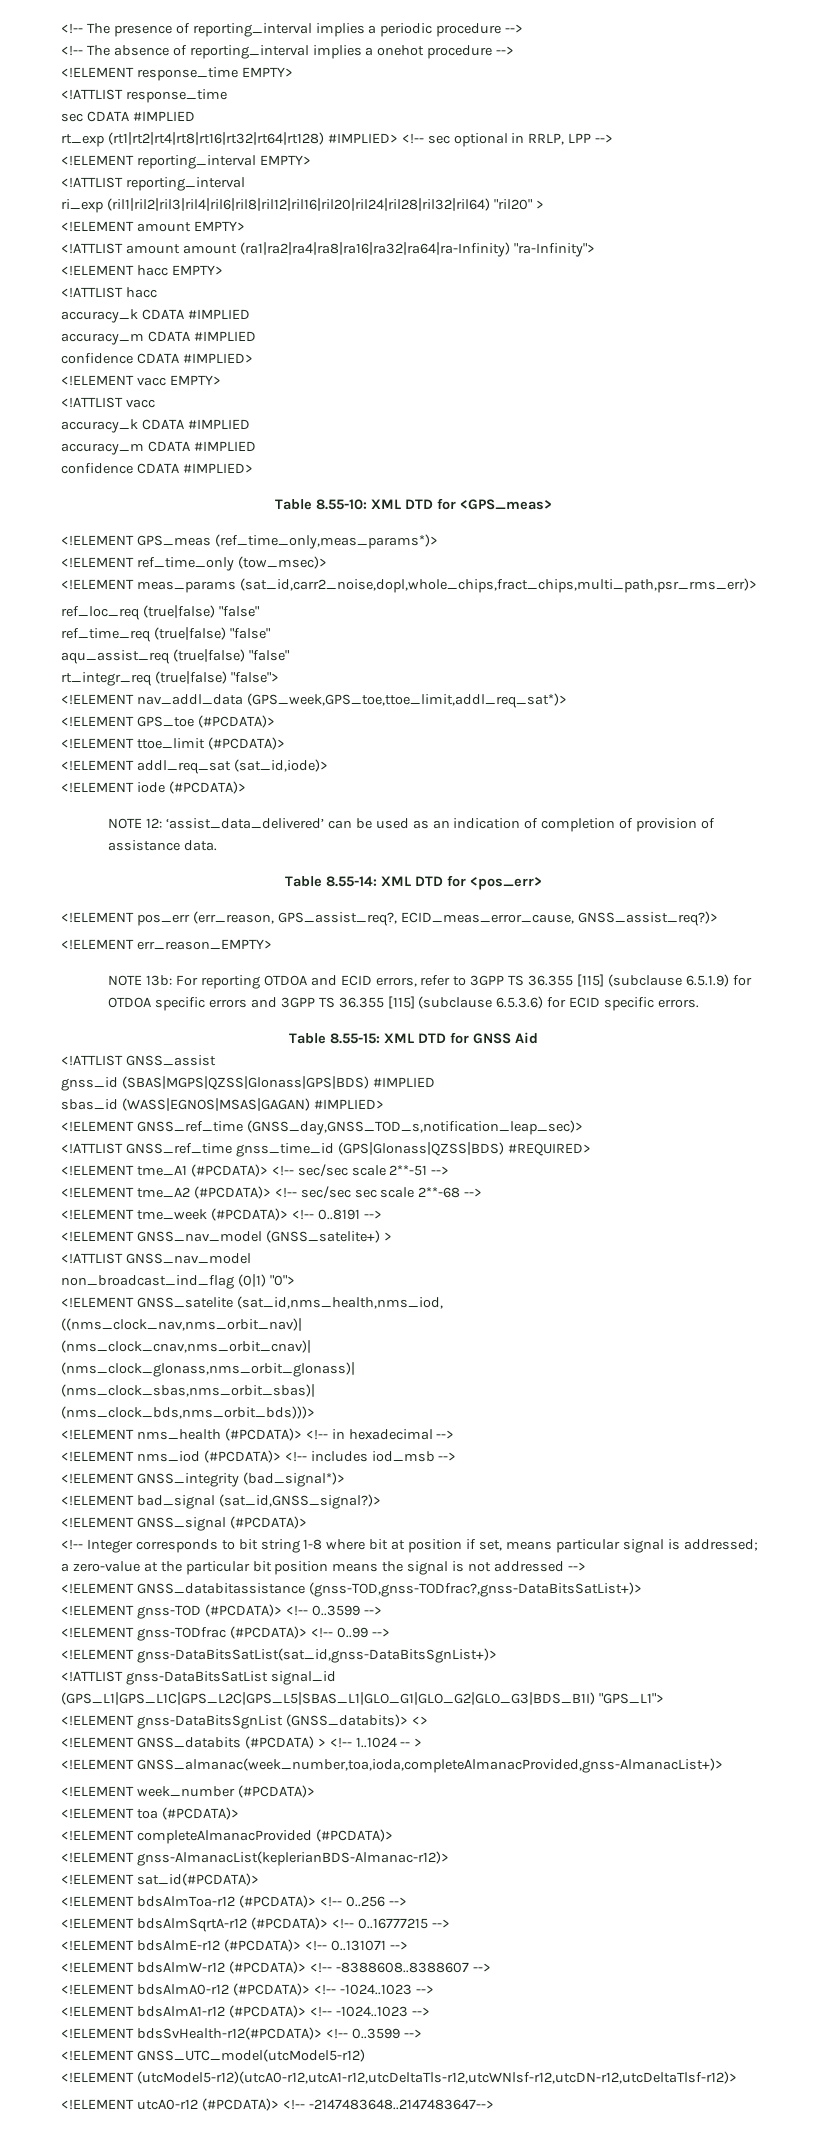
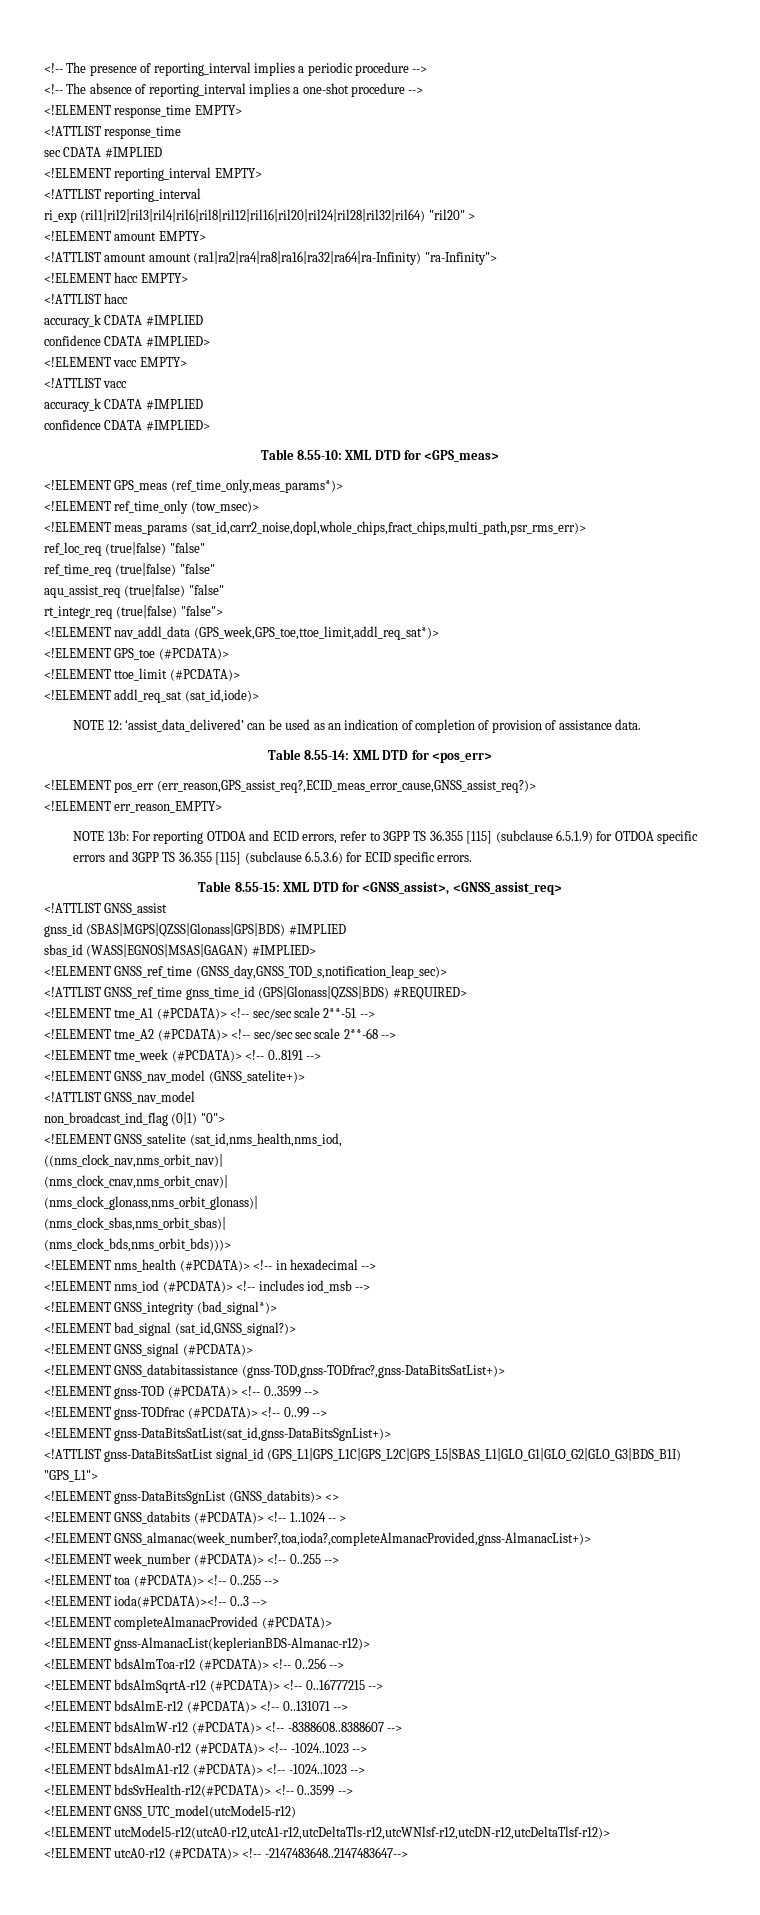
[377,45,425,56] onehot -> [302,83,349,94] one-shot
[61,132,614,147] // rt_exp (rt1|rt2|rt4|rt8|rt16|rt32|rt64|rt128) #IMPLIED> <!-- sec optional in RRLP, LPP --> -> (162, 152) none
[61,331,256,345] // accuracy_m CDATA #IMPLIED -> (203, 320) none
[61,441,256,455] // accuracy_m CDATA #IMPLIED -> (203, 404) none
[61,781,246,794] // <!ELEMENT iode (#PCDATA)> -> (259, 696) none
[192,911,718,926] (err_reason, GPS_assist_req?, ECID_meas_error_cause, GNSS_assist_req?)> -> [156,780,536,793] (err_reason,GPS_assist_req?,ECID_meas_error_cause,GNSS_assist_req?)>
[472,1032,538,1044] GNSS Aid -> [362,882,562,895] <GNSS_assist>, <GNSS_assist_req>
[265,1230,392,1243] (GNSS_satelite+) > -> [208,1070,305,1083] (GNSS_satelite+)>
[61,1539,758,1553] [61,1561,586,1575] // <!-- Integer corresponds to bit string 1-8 where bit at position if set, means particular signal is addressed; a zero-value at the particular bit position means the signal is not addressed --> -> (253, 1350) none
[244,1736,326,1749] (#PCDATA) > -> [193,1512,264,1524] (#PCDATA)>
[136,1758,723,1773] GNSS_almanac(week_number,toa,ioda,completeAlmanacProvided,gnss-AlmanacList+)> -> [114,1532,592,1546] GNSS_almanac(week_number?,toa,ioda?,completeAlmanacProvided,gnss-AlmanacList+)>
(315, 1791) none -> [267,1554,339,1564] <!-- 0..255 -->
(239, 1813) none -> [207,1575,279,1585] [44,1595,268,1608] <!-- 0..255 --> // <!ELEMENT ioda(#PCDATA)><!-- 0..3 -->
[61,1873,259,1886] // <!ELEMENT sat_id(#PCDATA)> -> (371, 1644) none
[136,2071,737,2084] (utcModel5-r12)(utcA0-r12,utcA1-r12,utcDeltaTls-r12,utcWNlsf-r12,utcDN-r12,utcDeltaTlsf-r12)> -> [114,1826,611,1840] utcModel5-r12(utcA0-r12,utcA1-r12,utcDeltaTls-r12,utcWNlsf-r12,utcDN-r12,utcDeltaTlsf-r12)>

